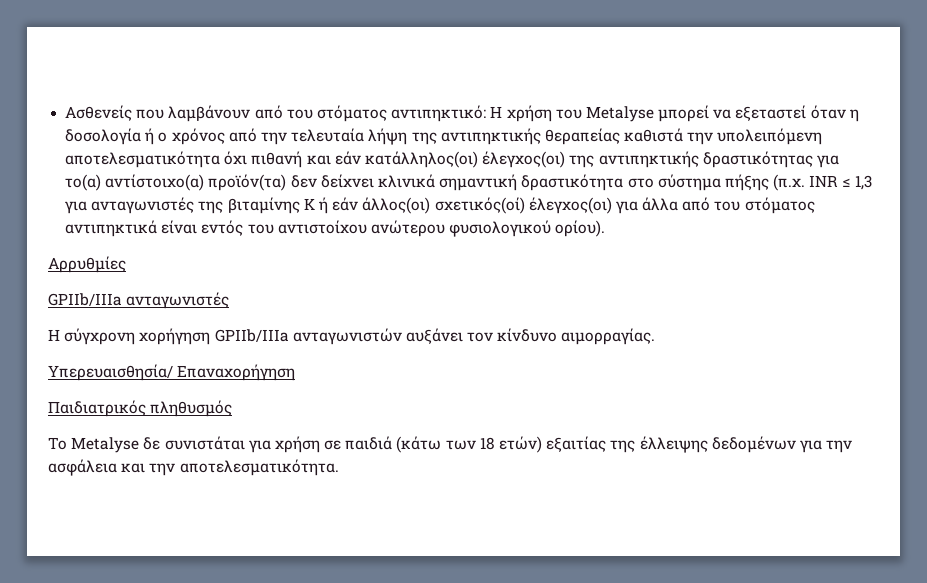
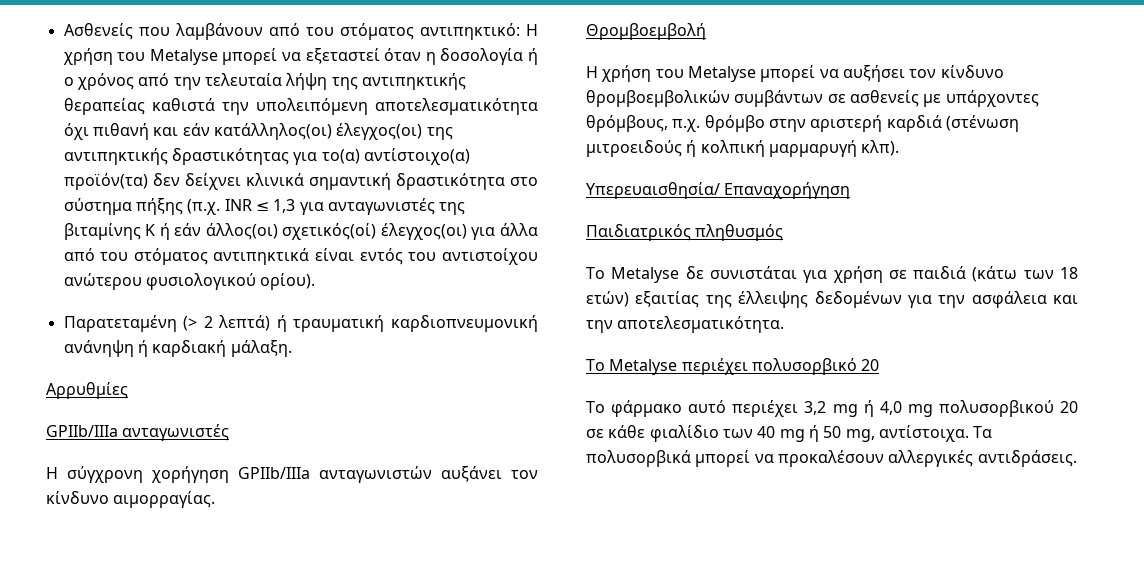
(606, 228) none -> [63,315,538,332] [63,340,292,357] // Παρατεταμένη (> 2 λεπτά) ή τραυματική καρδιοπνευμονική ανάνηψη ή καρδιακή μάλαξη.
(656, 336) none -> [586,23,706,40] [586,65,1004,82] [586,90,1039,107] [586,115,1019,132] [586,140,900,157] // Θρομβοεμβολή // Η χρήση του Metalyse μπορεί να αυξήσει τον κίνδυνο θρομβοεμβολικών συμβάντων σε ασθενείς με υπάρχοντες θρόμβους, π.χ. θρόμβο στην αριστερή καρδιά (στένωση μιτροειδούς ή κολπική μαρμαρυγή κλπ).
(339, 467) none -> [586,358,880,375] [586,400,1078,417] [586,425,993,442] [586,450,1077,467] // Το Metalyse περιέχει πολυσορβικό 20 // Το φάρμακο αυτό περιέχει 3,2 mg ή 4,0 mg πολυσορβικού 20 σε κάθε φιαλίδιο των 40 mg ή 50 mg, αντίστοιχα. Τα πολυσορβικά μπορεί να προκαλέσουν αλλεργικές αντιδράσεις.

